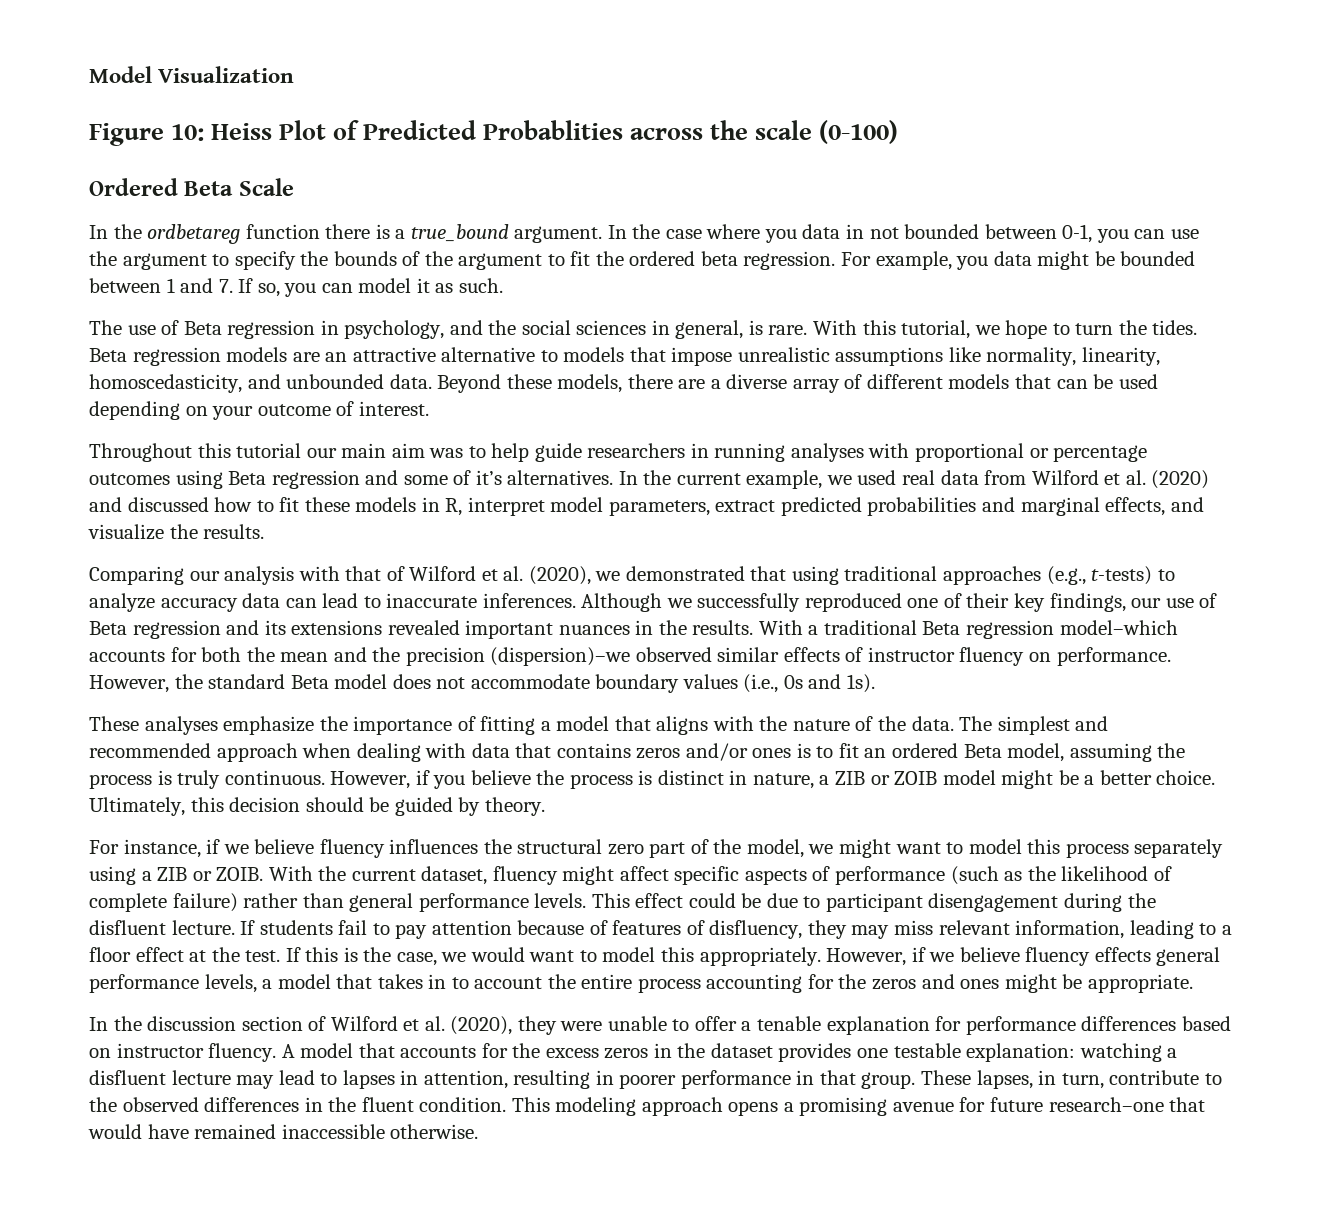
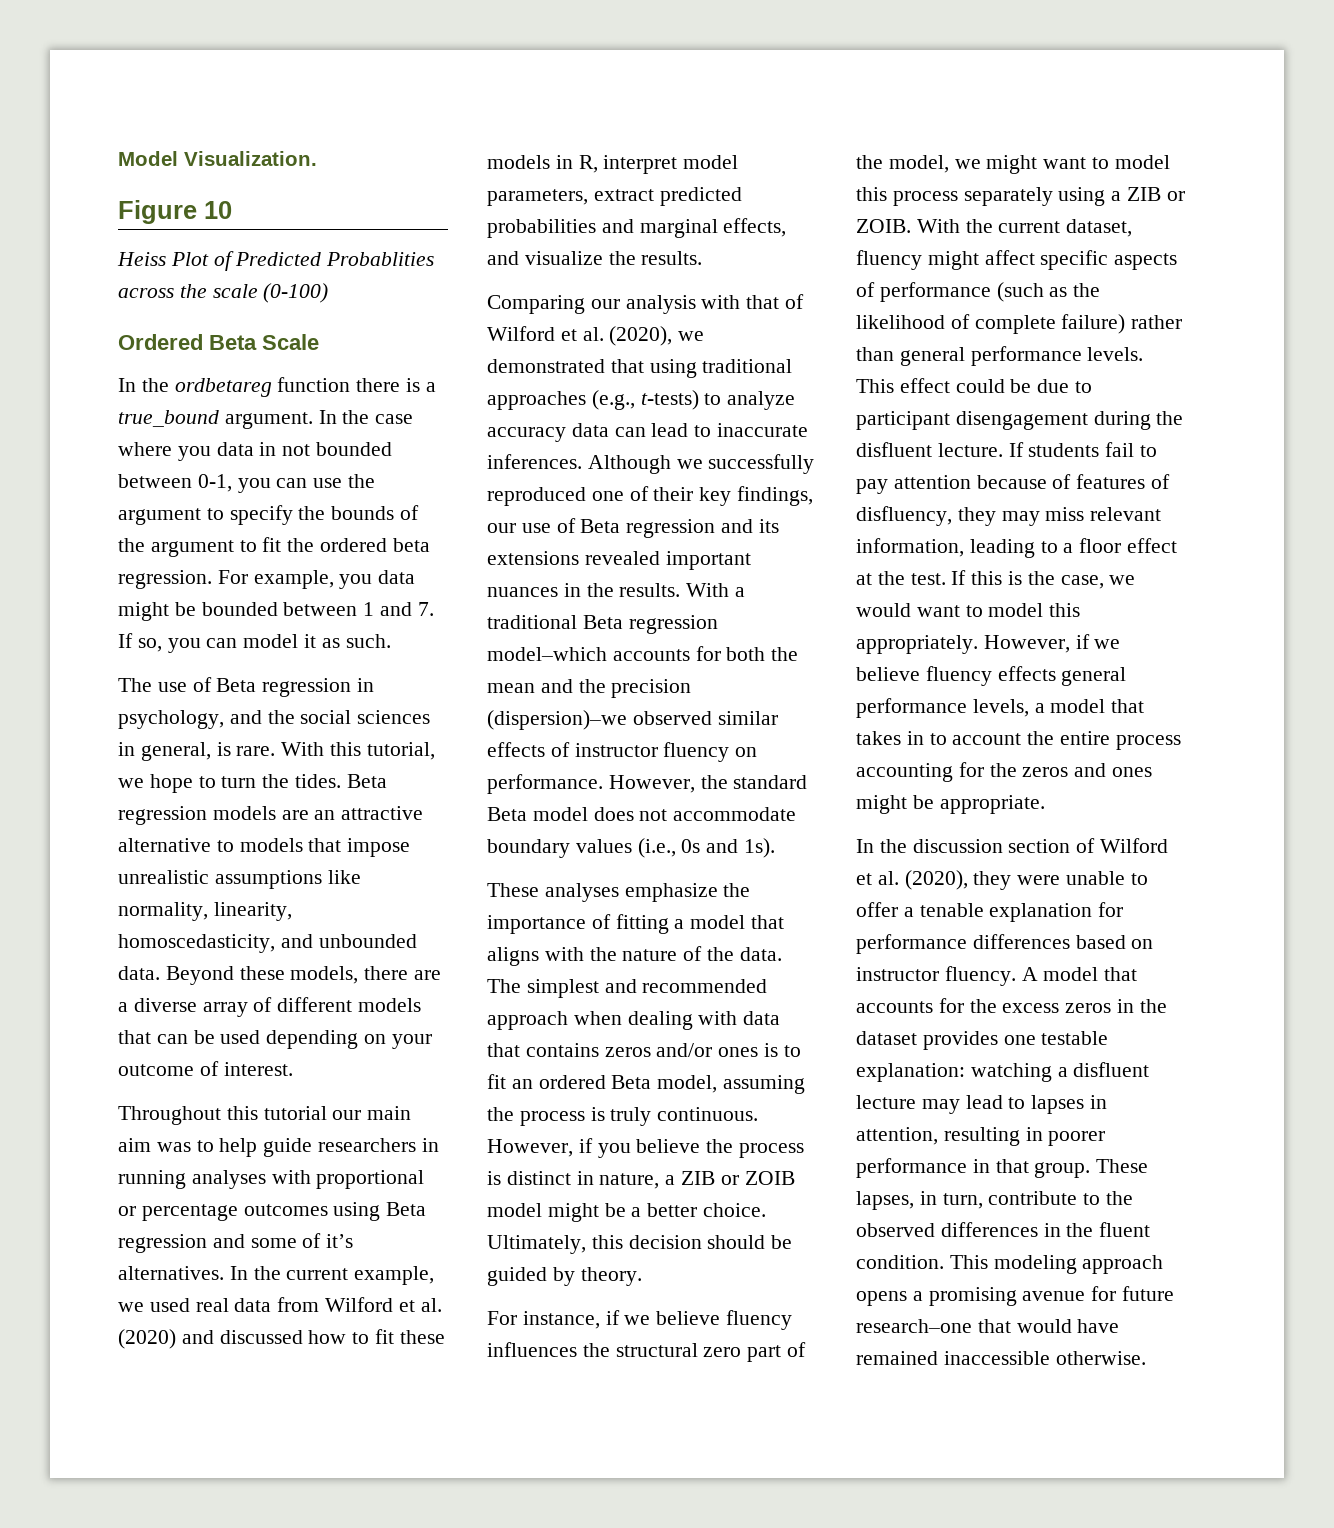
[158,66,295,83] Visualization -> [184,151,317,166] Visualization.
[171,124,205,141] 10: -> [204,201,232,219] 10 //

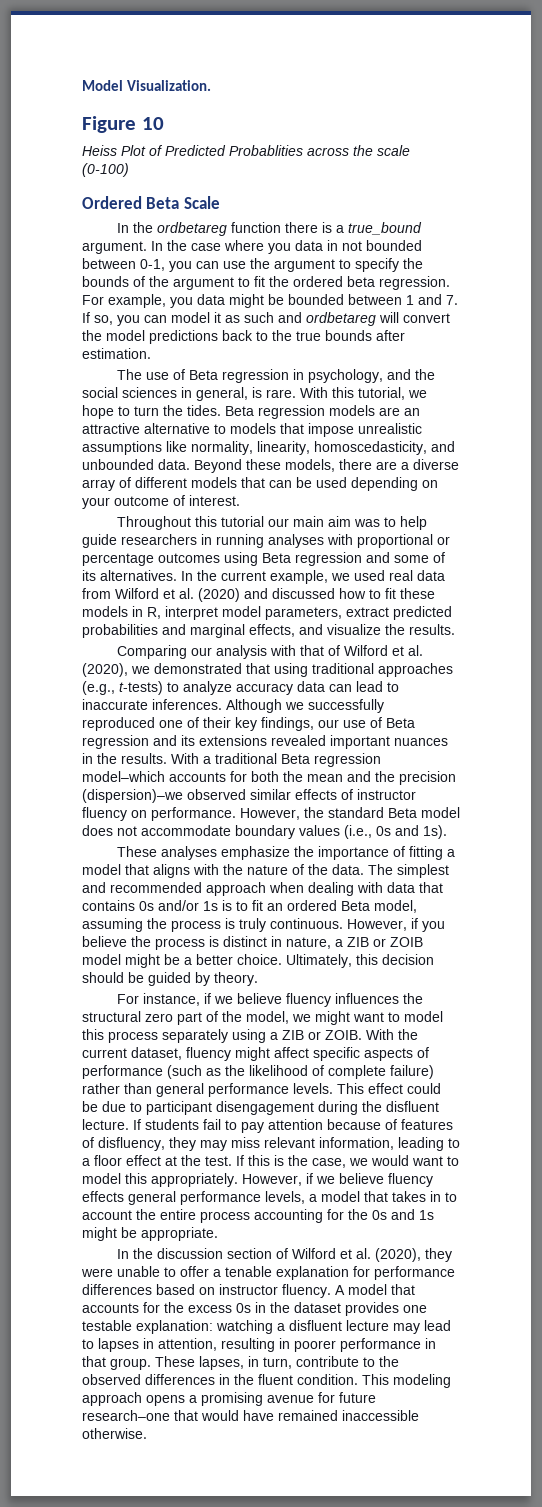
[345,634,391,648] such. -> [244,312,450,326] [82,330,405,344] [82,348,151,359] such and ordbetareg will convert the model predictions back to the true bounds after estimation.
[326,1234,354,1248] it’s -> [82,570,96,581] its
[604,1043,759,1057] zeros and/or ones -> [139,900,218,911] 0s and/or 1s
[1022,763,1153,777] zeros and ones -> [372,1209,434,1220] 0s and 1s
[1065,1003,1112,1013] zeros -> [236,1303,251,1313] 0s

